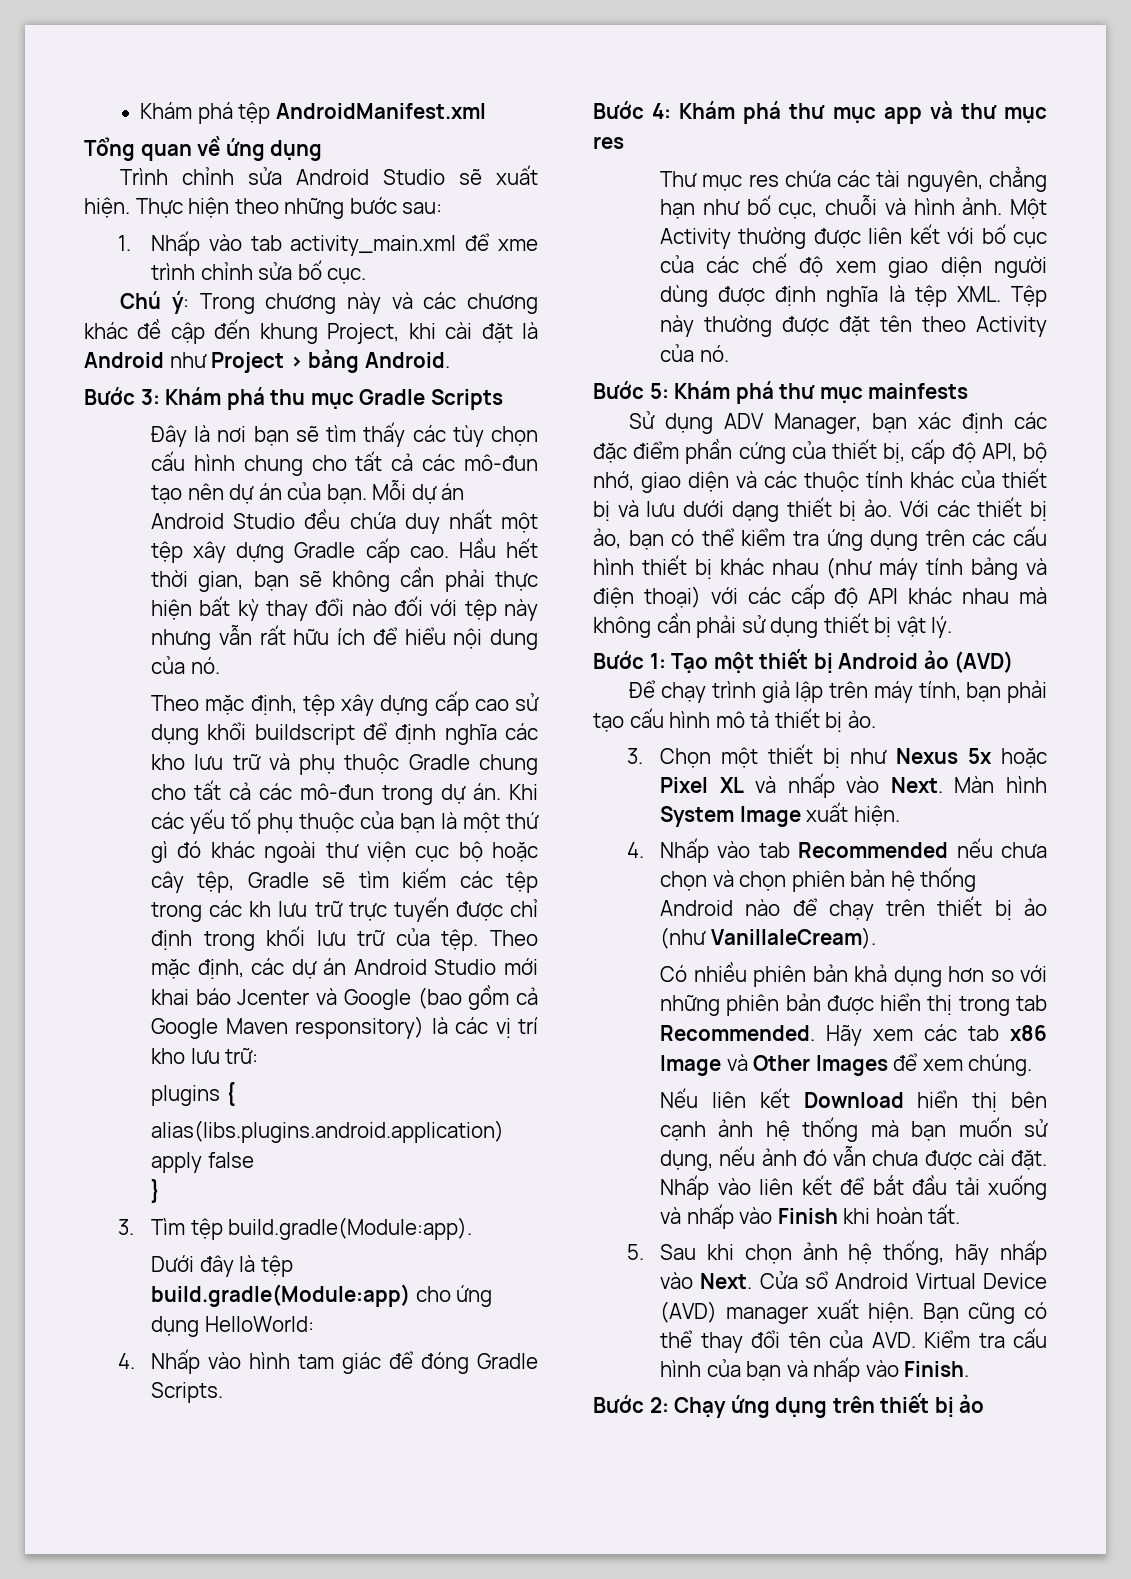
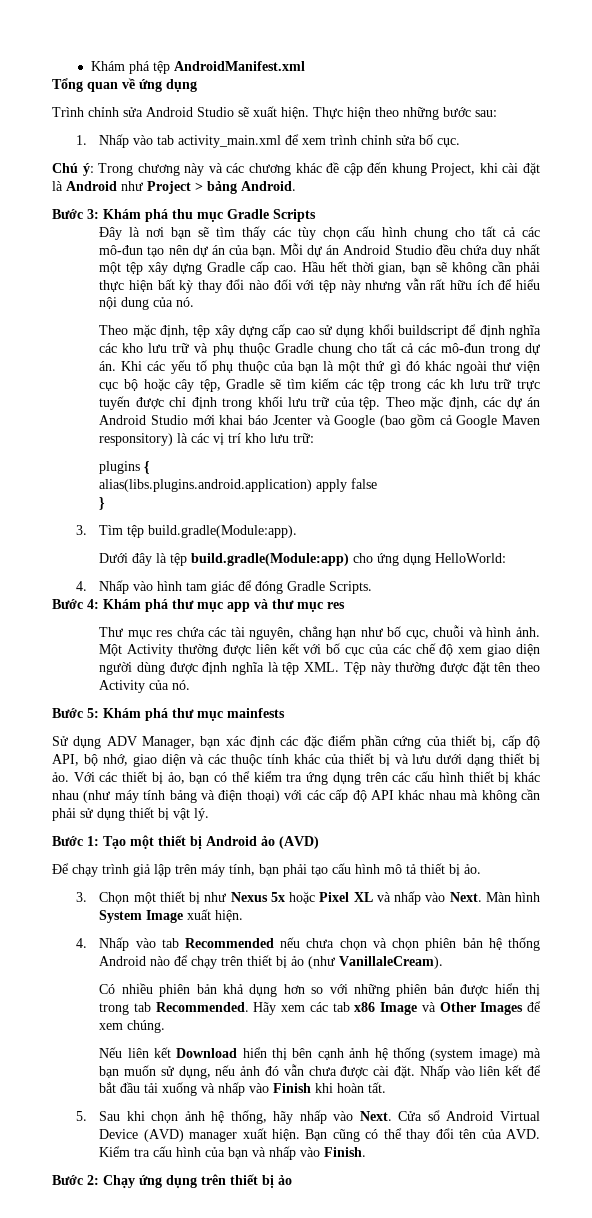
[498,239,538,251] xme -> [302,138,327,145] xem
(859, 1129) none -> [430,1048,518,1061] (system image)

